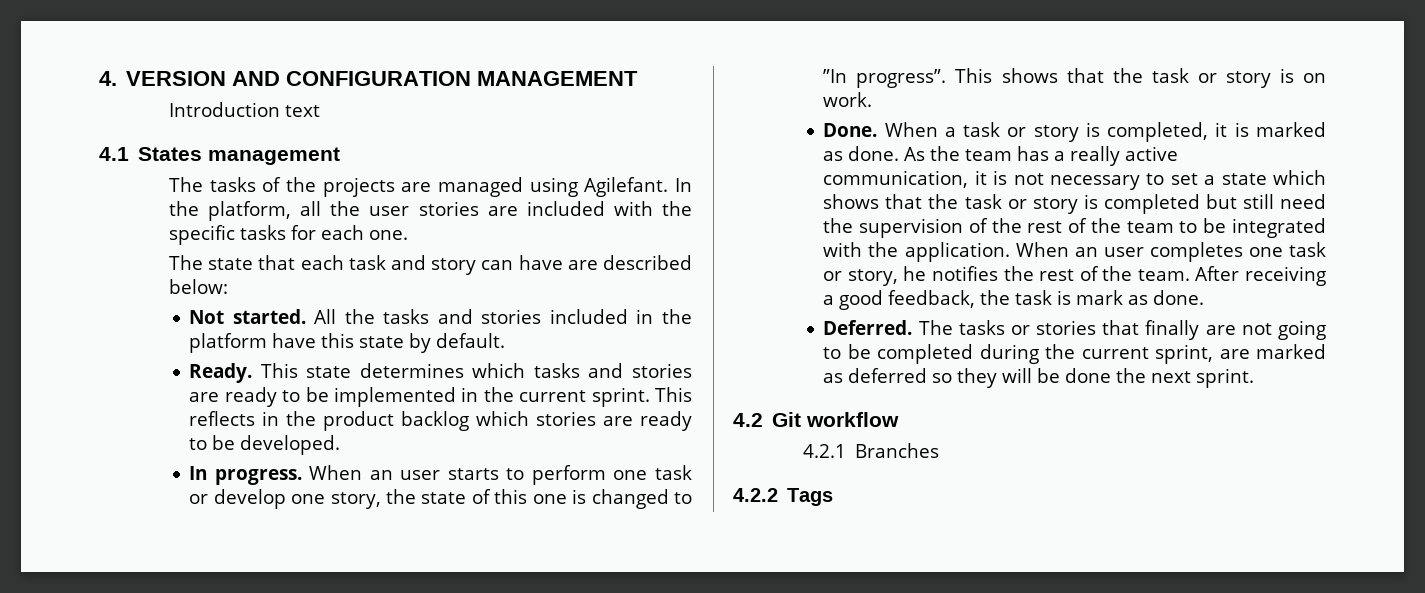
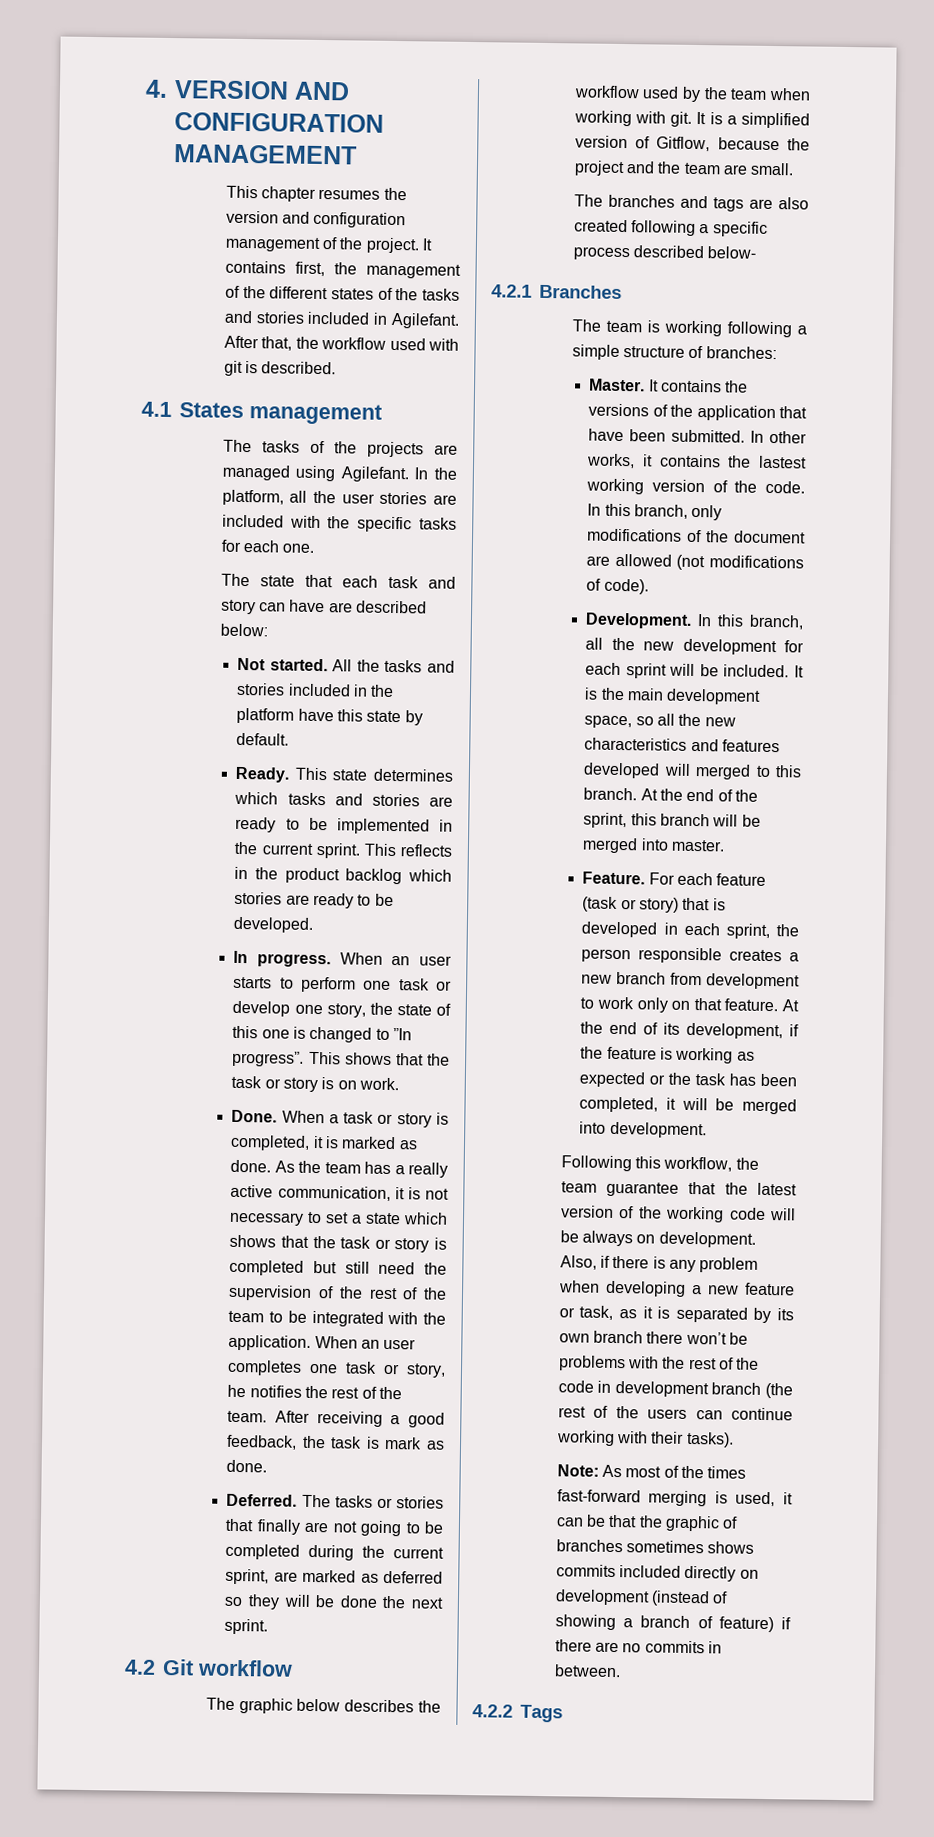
[168,102,320,117] Introduction text -> [225,185,407,202] [225,210,407,229] [224,236,434,254] [224,260,461,279] [224,285,460,301] [223,310,461,329] [223,335,459,351] [223,360,337,376] This chapter resumes the version and configuration management of the project. It contains first, the management of the different states of the tasks and stories included in Agilefant. After that, the workflow used with git is described.
[802,443,940,458] 4.2.1 Branches -> [205,1697,441,1714] [573,85,811,103] [573,110,810,129] [574,135,810,152] [573,160,795,177] [573,194,809,212] [573,219,768,237] [572,245,757,261] [491,284,622,299] [571,319,807,338] [571,344,777,360] [589,378,749,393] [588,403,807,422] [588,428,807,444] [586,453,807,469] [586,478,805,495] [587,503,723,521] [587,528,806,544] [586,553,804,571] [586,578,649,595] [585,612,804,630] [585,637,804,656] [585,662,804,679] [584,687,762,705] [584,713,736,729] [584,737,781,753] [583,762,802,780] [583,787,759,802] [583,812,761,829] [582,837,726,854] [582,871,767,886] [582,896,726,913] [581,921,799,940] [581,947,799,964] [581,971,800,990] [580,996,799,1013] [580,1021,799,1040] [580,1046,755,1064] [579,1071,797,1088] [579,1096,797,1115] [579,1121,707,1139] [560,1155,759,1172] [560,1181,797,1197] [560,1205,796,1223] [559,1230,756,1248] [559,1255,759,1273] [558,1280,795,1297] [558,1305,794,1324] [558,1330,749,1345] [558,1355,760,1372] [557,1380,793,1399] [557,1405,793,1421] [556,1430,734,1448] [556,1464,747,1479] [556,1489,793,1507] [555,1514,739,1532] [555,1539,755,1554] [555,1564,759,1582] [554,1589,729,1607] [554,1614,791,1633] [554,1639,723,1654] [553,1664,621,1678] The graphic below describes the workflow used by the team when working with git. It is a simplified version of Gitflow, because the project and the team are small. // The branches and tags are also created following a specific process described below- // 4.2.1 Branches // The team is working following a simple structure of branches: // Master. It contains the versions of the application that have been submitted. In other works, it contains the lastest working version of the code. In this branch, only modifications of the document are allowed (not modifications of code). // Development. In this branch, all the new development for each sprint will be included. It is the main development space, so all the new characteristics and features developed will merged to this branch. At the end of the sprint, this branch will be merged into master. // Feature. For each feature (task or story) that is developed in each sprint, the person responsible creates a new branch from development to work only on that feature. At the end of its development, if the feature is working as expected or the task has been completed, it will be merged into development. // Following this workflow, the team guarantee that the latest version of the working code will be always on development. Also, if there is any problem when developing a new feature or task, as it is separated by its own branch there won’t be problems with the rest of the code in development branch (the rest of the users can continue working with their tasks). // Note: As most of the times fast-forward merging is used, it can be that the graphic of branches sometimes shows commits included directly on development (instead of showing a branch of feature) if there are no commits in between.

